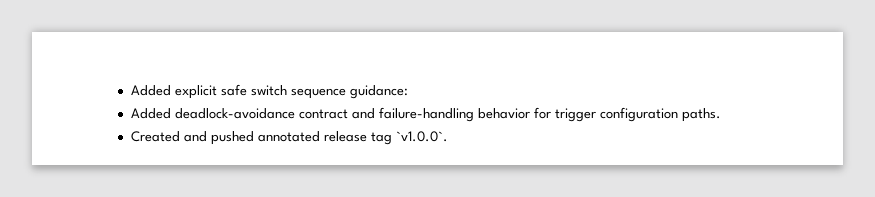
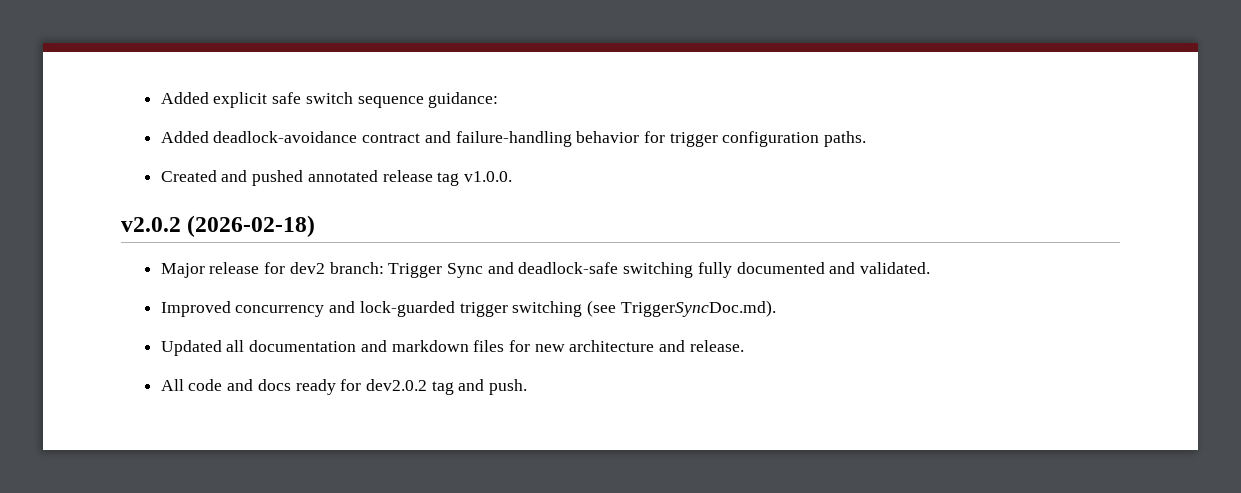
[395,131,448,142] `v1.0.0`. -> [464,171,513,182] [121,215,316,237] [160,262,931,278] [160,300,776,317] [160,340,744,356] [160,379,528,395] v1.0.0. // v2.0.2 (2026-02-18) // Major release for dev2 branch: Trigger Sync and deadlock-safe switching fully documented and validated. // Improved concurrency and lock-guarded trigger switching (see TriggerSyncDoc.md). // Updated all documentation and markdown files for new architecture and release. // All code and docs ready for dev2.0.2 tag and push.

